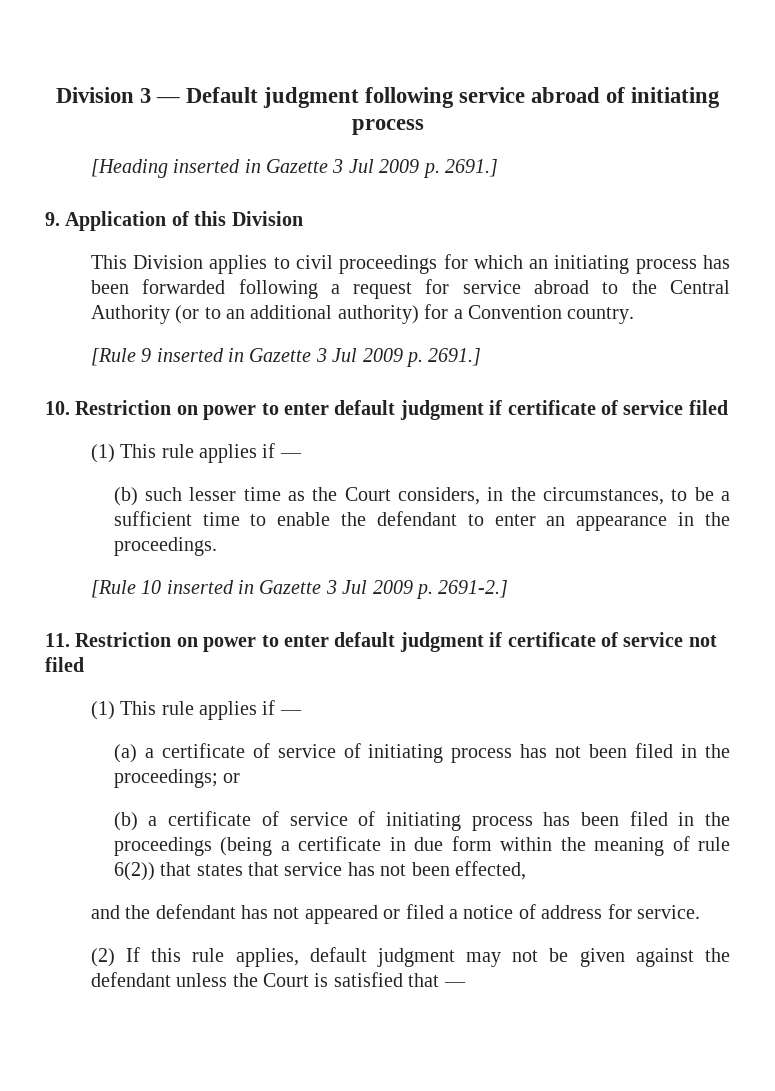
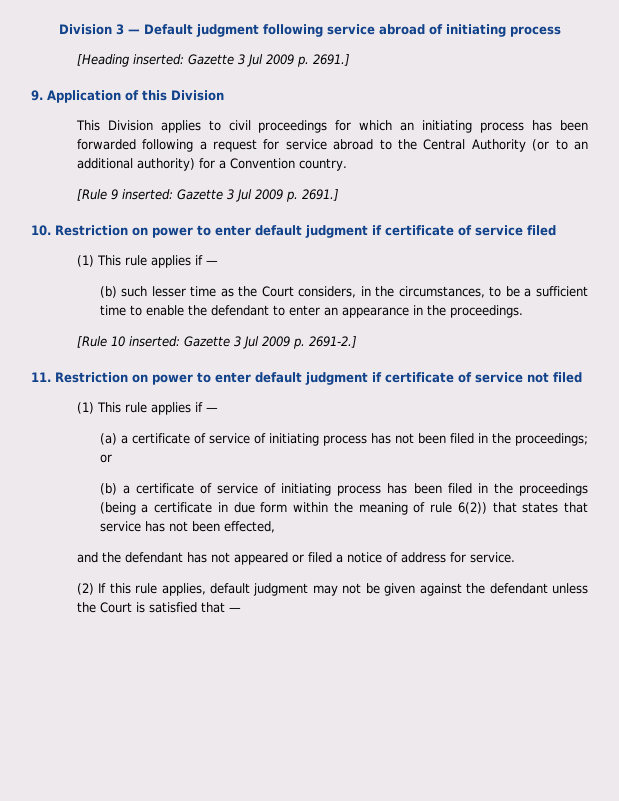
[173,159,261,173] inserted in -> [132,54,184,65] inserted:
[156,348,245,362] inserted in -> [121,189,173,200] inserted:
[166,580,255,594] inserted in -> [128,336,180,347] inserted:

